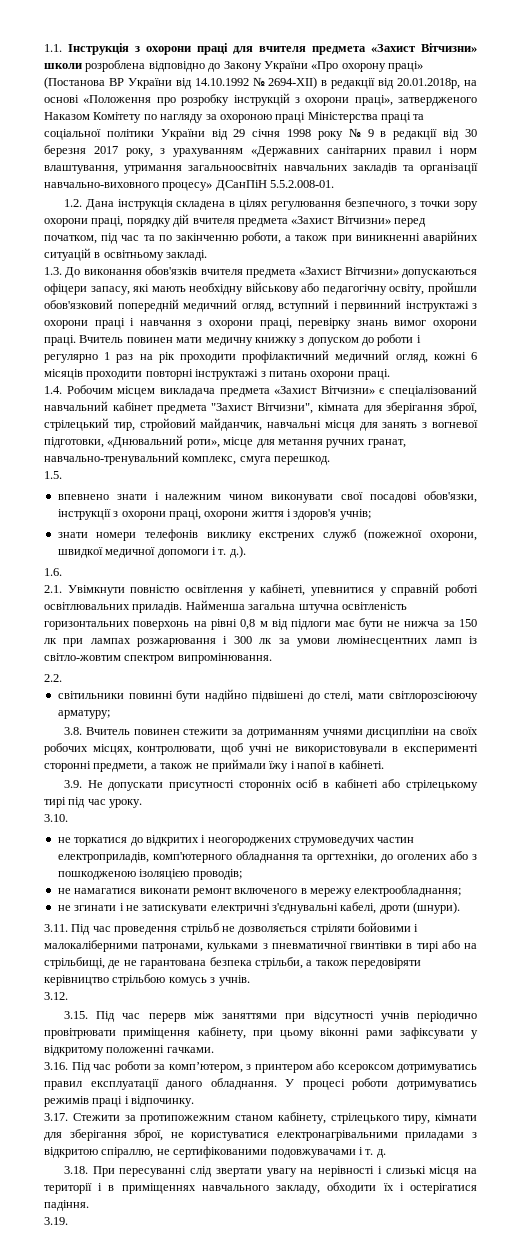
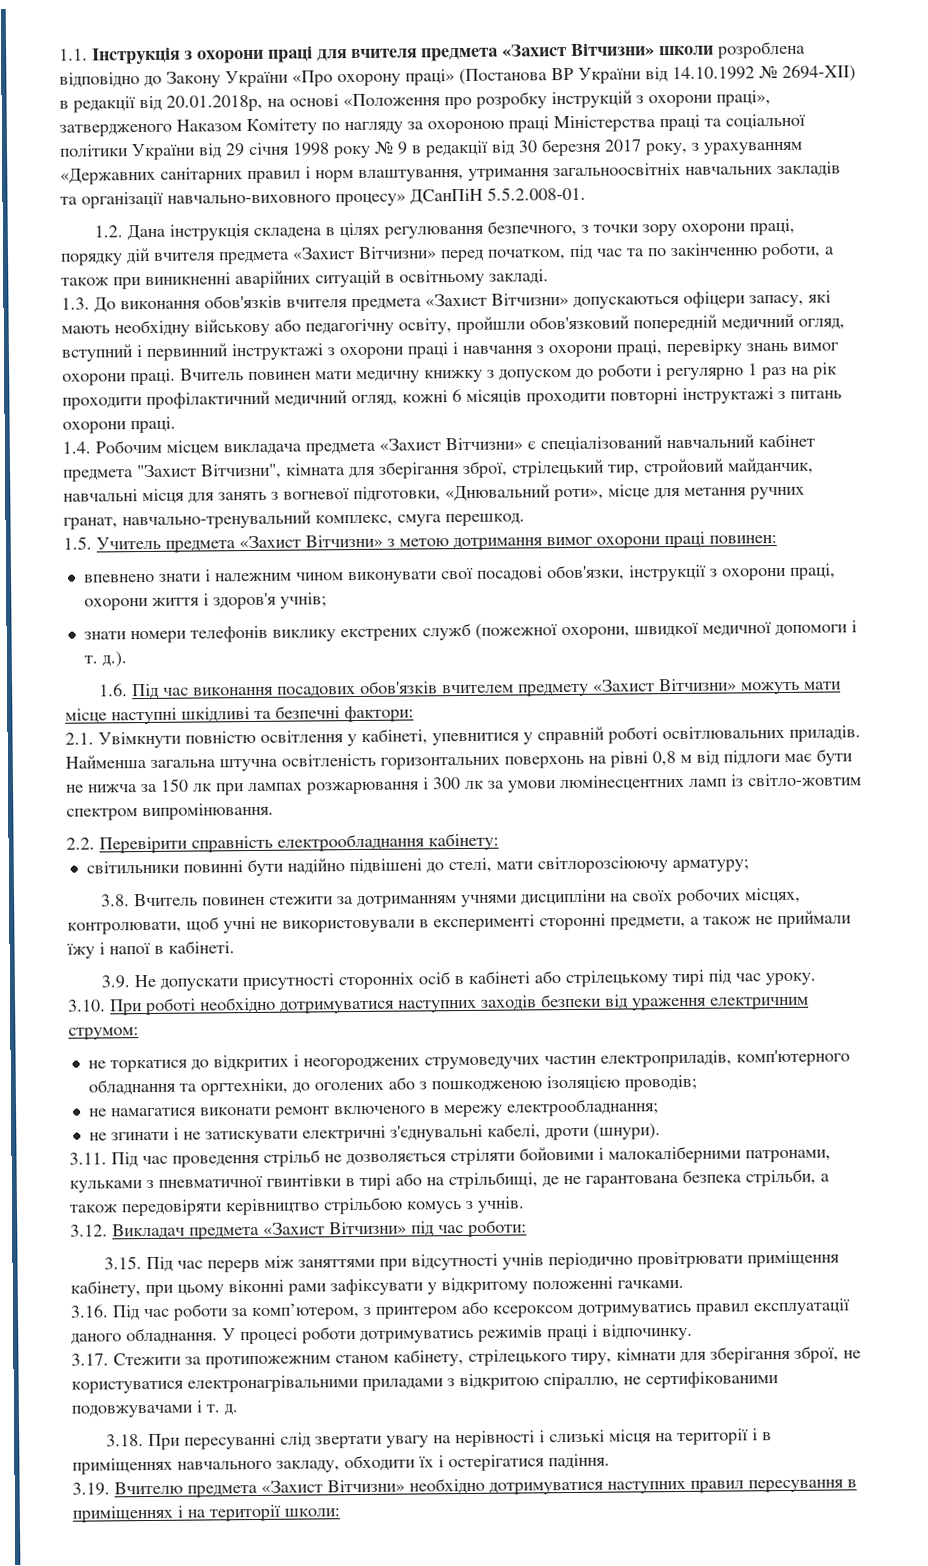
(62, 475) none -> [96,531,777,553] Учитель предмета «Захист Вітчизни» з метою дотримання вимог охорони праці повинен:
(62, 572) none -> [132,678,843,700] [65,705,414,725] Під час виконання посадових обов'язків вчителем предмету «Захист Вітчизни» можуть мати місце наступні шкідливі та безпечні фактори:
(62, 678) none -> [99,832,499,854] Перевірити справність електрообладнання кабінету:
(68, 818) none -> [110,993,809,1016] [68,1027,139,1040] При роботі необхідно дотримуватися наступних заходів безпеки від ураження електричним струмом:
(68, 996) none -> [112,1219,527,1240] Викладач предмета «Захист Вітчизни» під час роботи:
(68, 1221) none -> [114,1477,857,1498] [72,1504,340,1523] Вчителю предмета «Захист Вітчизни» необхідно дотримуватися наступних правил пересування в приміщеннях і на території школи:

